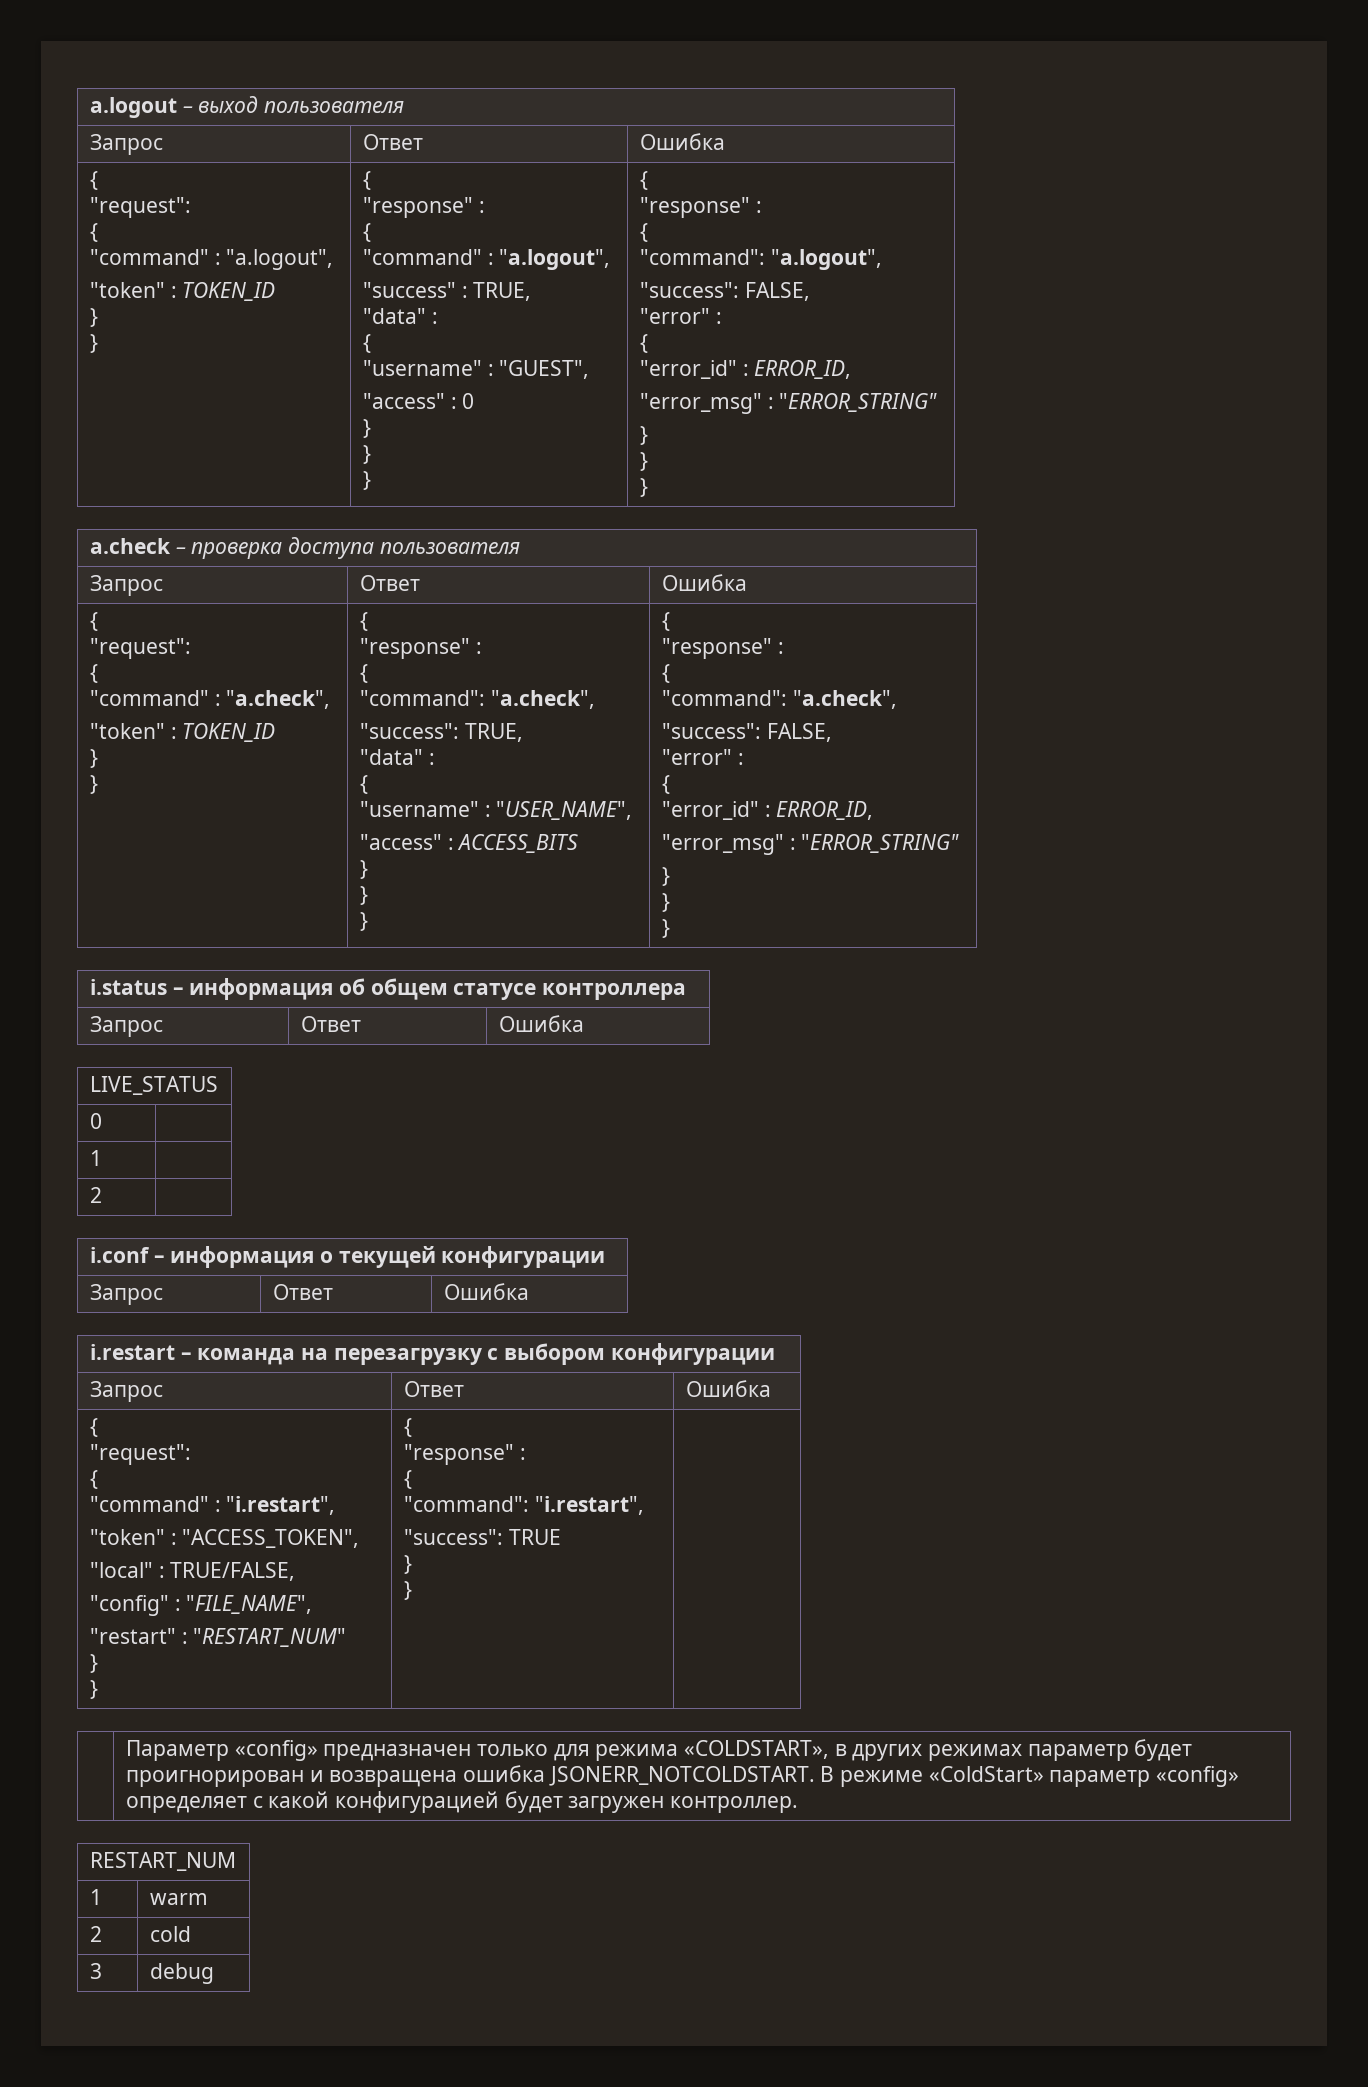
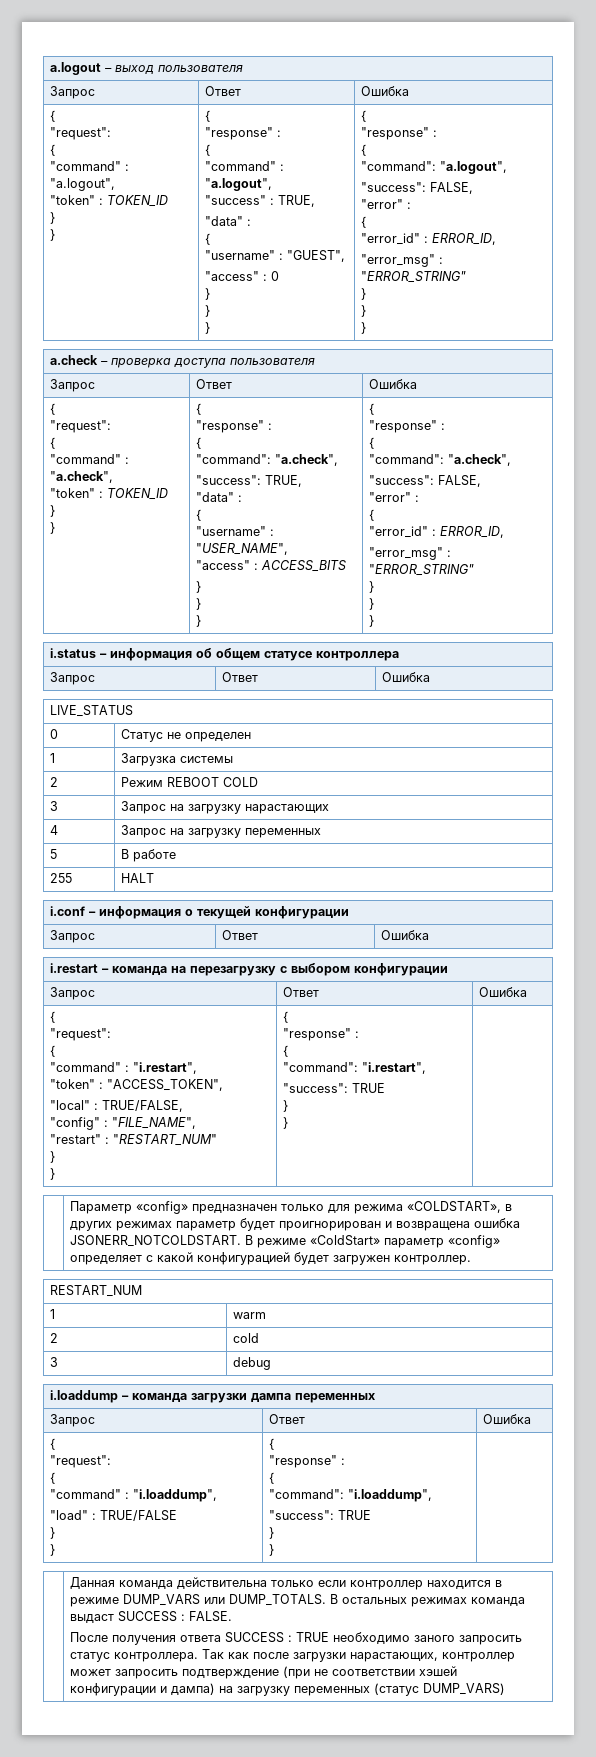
[89,1150,102,1166] [89,1187,102,1203] // 1 | // 2 | -> [120,729,251,742] [49,753,55,763] [120,753,233,766] [49,777,58,787] [120,777,258,787] [49,801,58,811] [120,801,329,814] [49,825,58,835] [120,825,321,838] [49,849,57,859] [120,849,176,862] [49,873,72,883] [120,873,154,883] Статус не определен // 1 | Загрузка системы // 2 | Режим REBOOT COLD // 3 | Запрос на загрузку нарастающих // 4 | Запрос на загрузку переменных // 5 | В работе // 255 | HALT
(214, 1973) none -> [49,1390,375,1403] [49,1414,95,1427] [268,1414,305,1424] [482,1414,531,1424] [49,1438,55,1450] [49,1455,111,1468] [49,1472,55,1484] [49,1489,217,1502] [49,1510,177,1521] [49,1527,55,1539] [49,1544,55,1556] [268,1438,274,1450] [268,1455,345,1468] [268,1472,274,1484] [268,1489,432,1502] [268,1510,371,1520] [268,1527,274,1539] [268,1544,274,1556] [69,1577,502,1590] [69,1594,525,1607] [69,1611,232,1623] [69,1632,522,1645] [69,1649,515,1662] [69,1666,457,1679] [69,1683,505,1696] // i.loaddump – команда загрузки дампа переменных // Запрос | Ответ | Ошибка // { // "request": // { // "command" : "i.loaddump", // "load" : TRUE/FALSE // } // } | { // "response" : // { // "command": "i.loaddump", // "success": TRUE // } // } | // | Данная команда действительна только если контроллер находится в режиме DUMP_VARS или DUMP_TOTALS. В остальных режимах команда выдаст SUCCESS : FALSE. // После получения ответа SUCCESS : TRUE необходимо заного запросить статус контроллера. Так как после загрузки нарастающих, контроллер может запросить подтверждение (при не соответствии хэшей конфигурации и дампа) на загрузку переменных (статус DUMP_VARS)

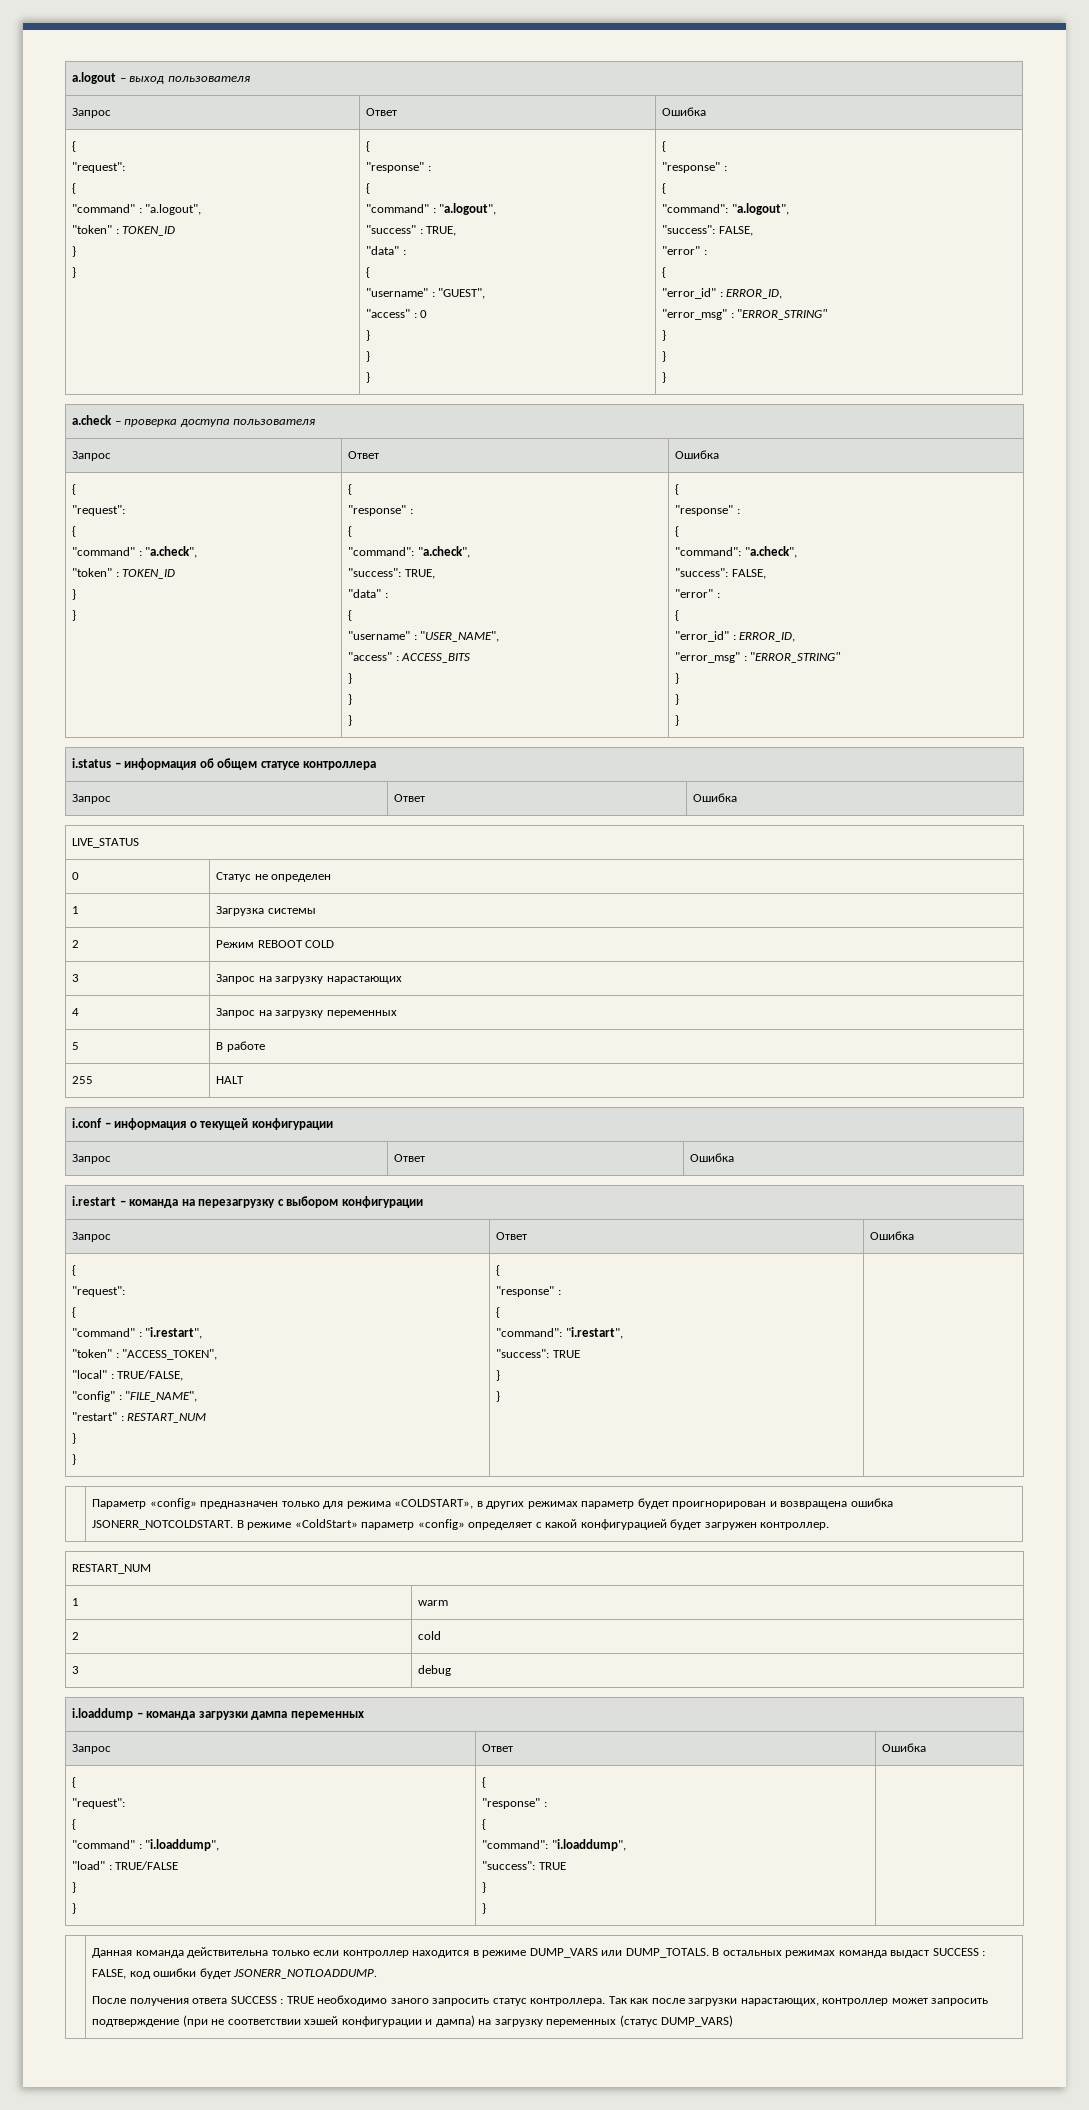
[112,1134,217,1146] "RESTART_NUM" -> [127,1413,207,1423] RESTART_NUM
[188,1611,232,1622] FALSE. -> [92,1968,378,1979] FALSE, код ошибки будет JSONERR_NOTLOADDUMP.

